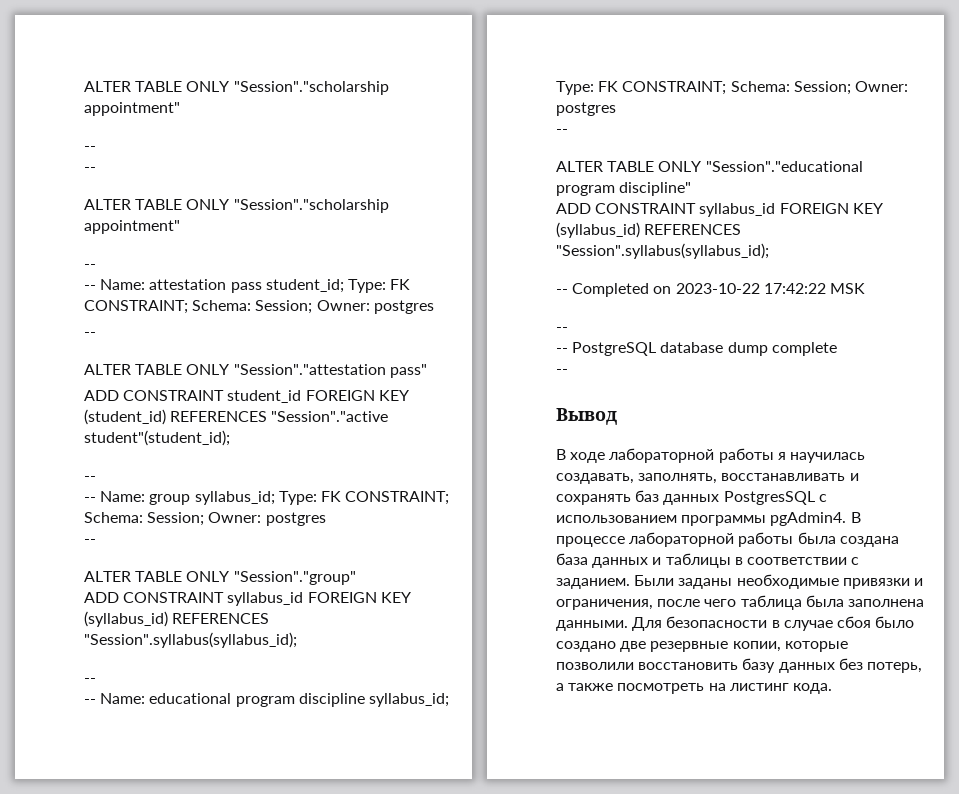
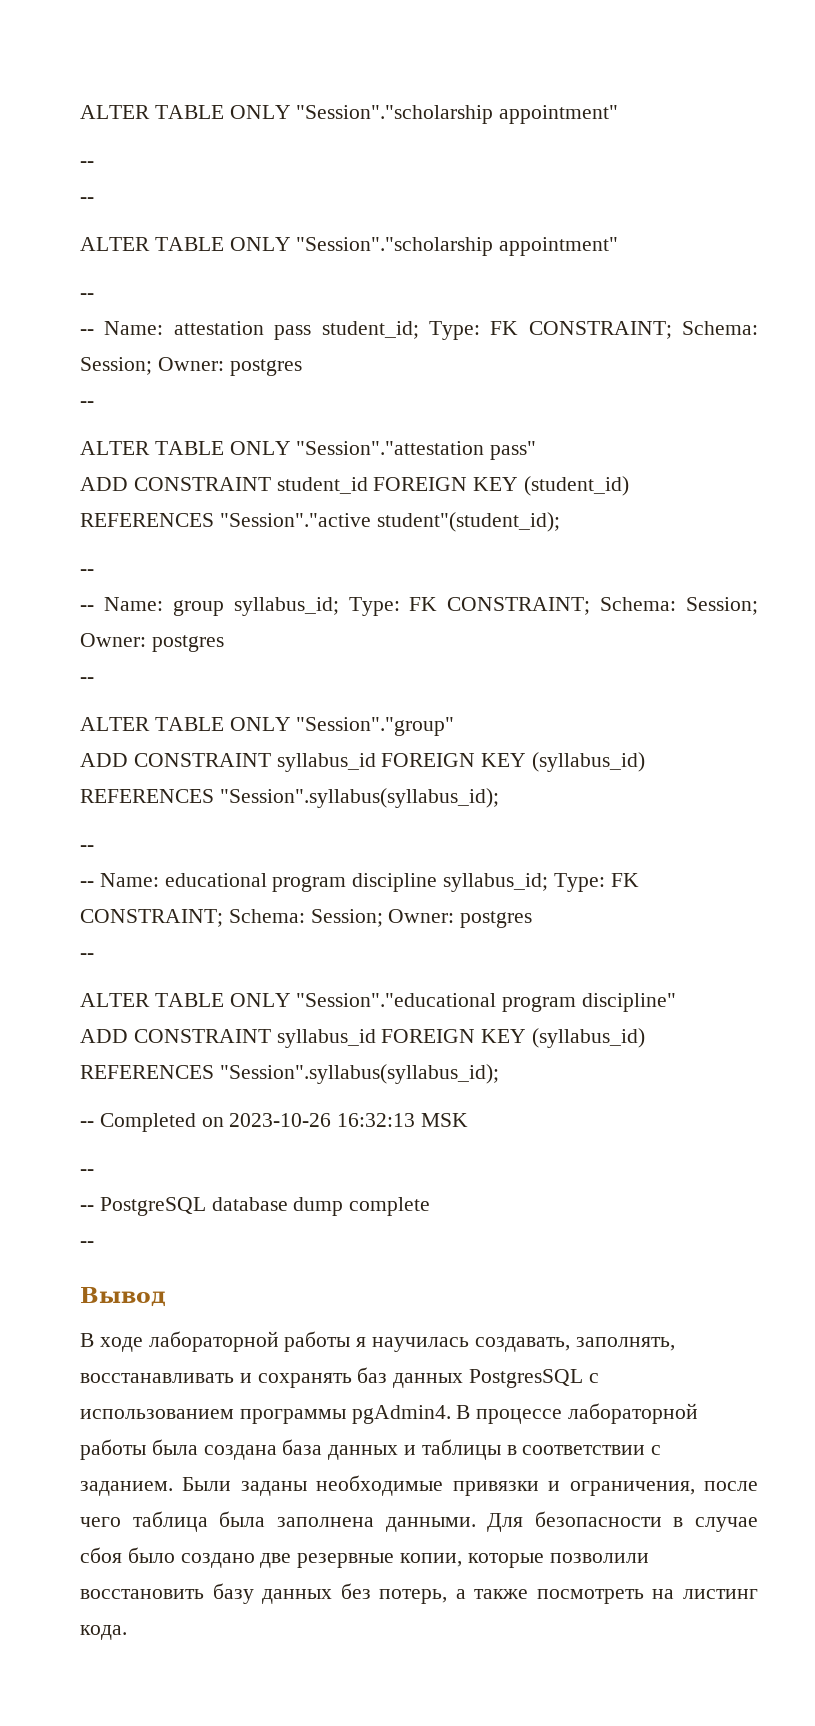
[675,283,826,294] 2023-10-22 17:42:22 -> [229,1113,416,1127] 2023-10-26 16:32:13

